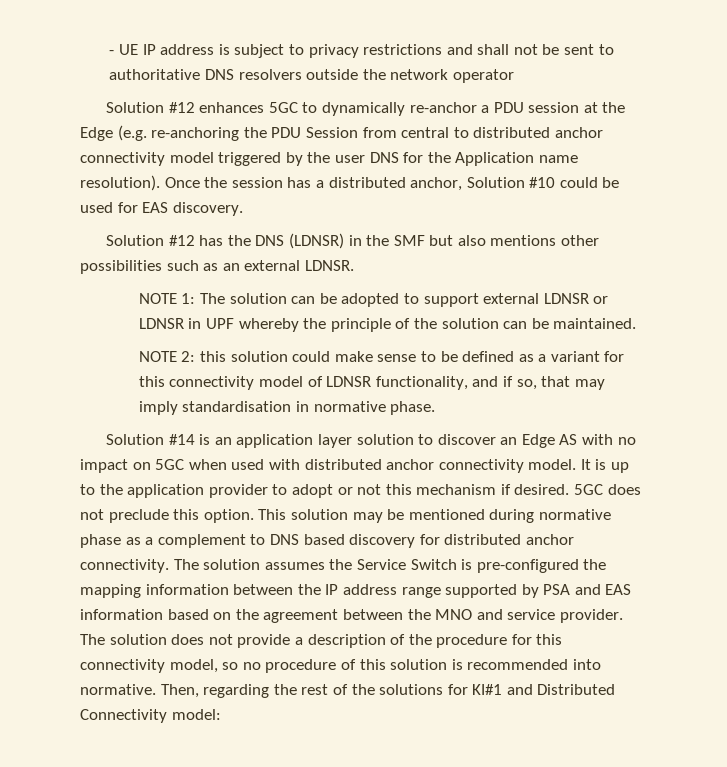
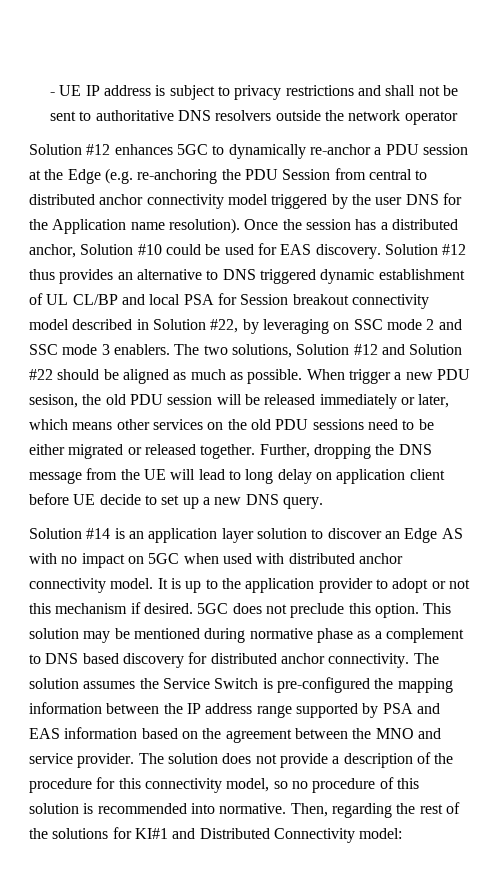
[105,233,600,249] [80,260,354,274] [138,293,609,307] [138,318,637,332] [138,351,625,362] [138,376,605,390] [138,401,436,415] // Solution #12 has the DNS (LDNSR) in the SMF but also mentions other possibilities such as an external LDNSR. // NOTE 1: The solution can be adopted to support external LDNSR or LDNSR in UPF whereby the principle of the solution can be maintained. // NOTE 2: this solution could make sense to be defined as a variant for this connectivity model of LDNSR functionality, and if so, that may imply standardisation in normative phase. -> [384,244,467,255] [29,269,465,284] [29,293,429,309] [29,319,462,334] [29,344,463,358] [29,369,470,384] [29,394,450,409] [29,419,434,430] [29,444,432,459] [29,468,445,484] [29,493,323,509] Solution #12 thus provides an alternative to DNS triggered dynamic establishment of UL CL/BP and local PSA for Session breakout connectivity model described in Solution #22, by leveraging on SSC mode 2 and SSC mode 3 enablers. The two solutions, Solution #12 and Solution #22 should be aligned as much as possible. When trigger a new PDU sesison, the old PDU session will be released immediately or later, which means other services on the old PDU sessions need to be either migrated or released together. Further, dropping the DNS message from the UE will lead to long delay on application client before UE decide to set up a new DNS query.

